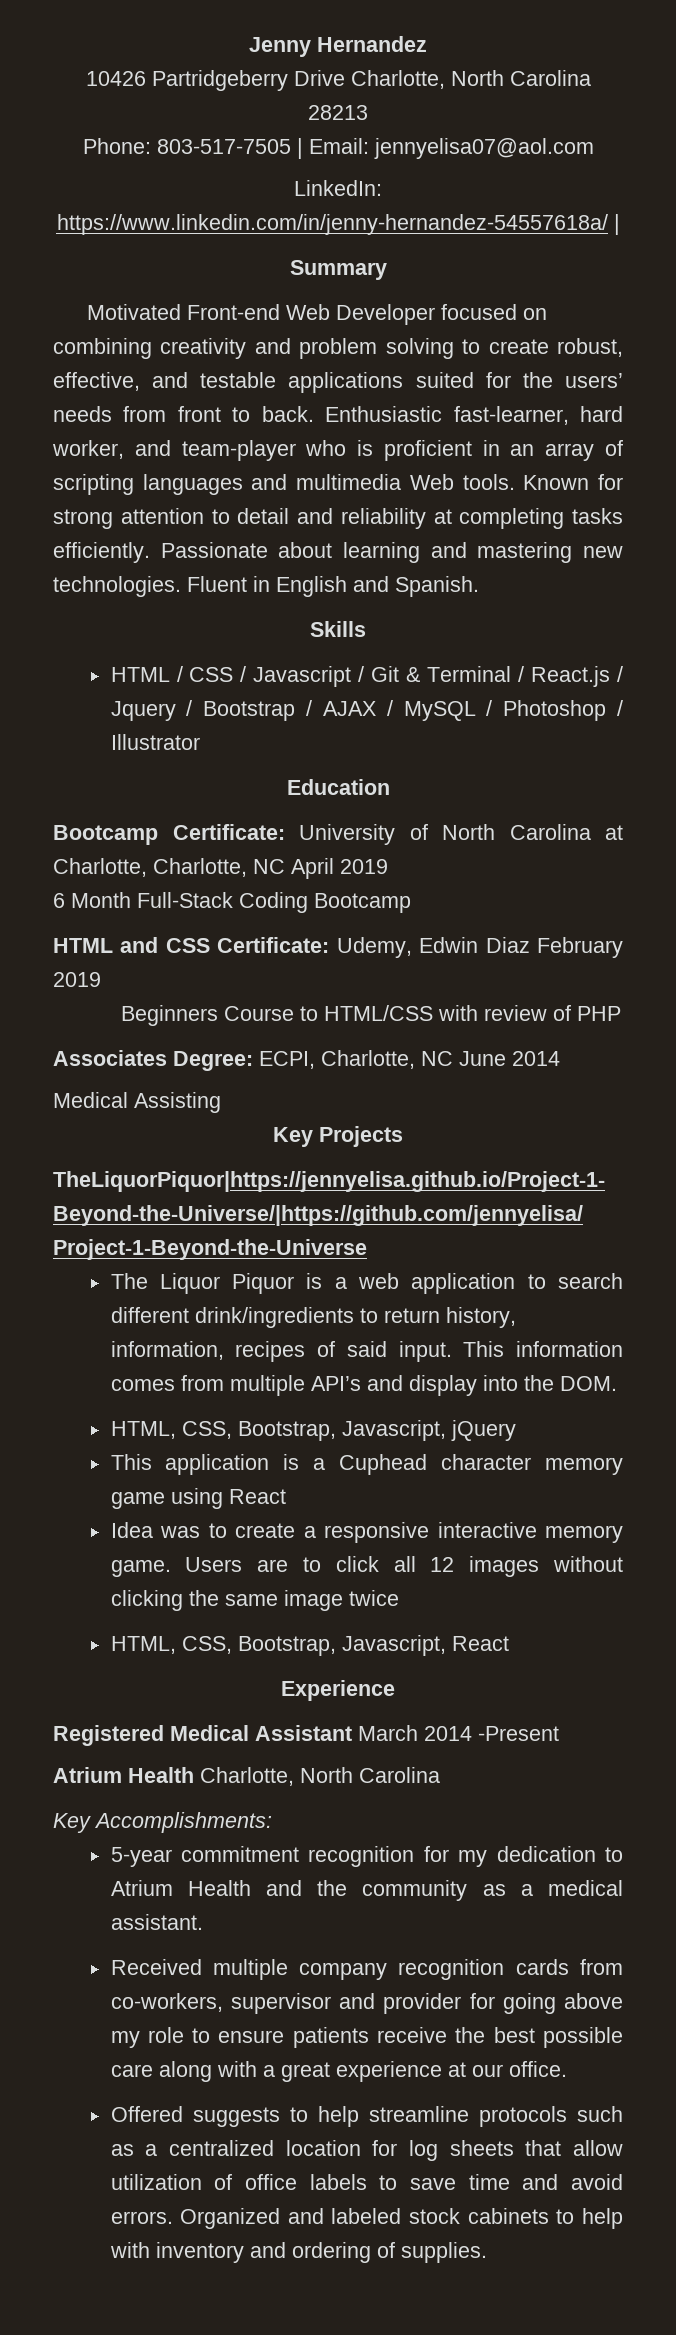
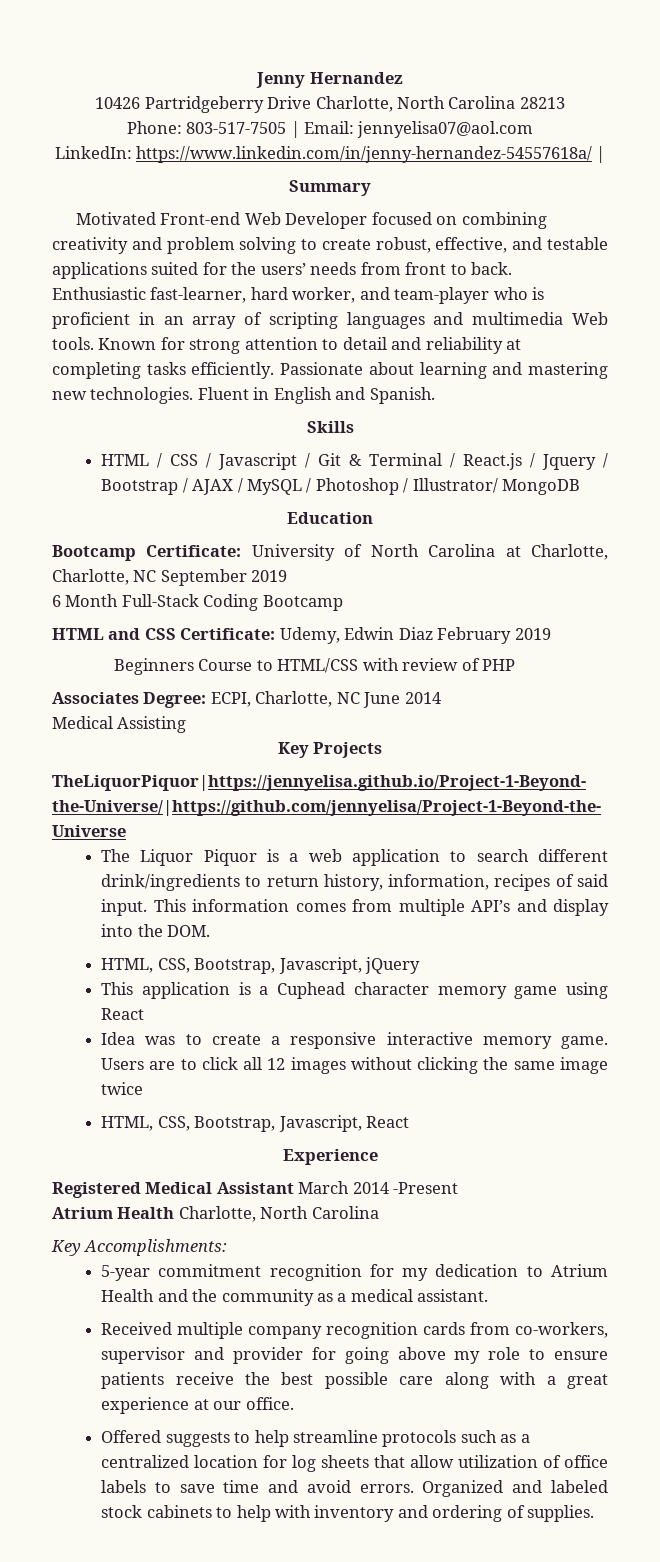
[110,734,200,750] Illustrator -> [412,478,581,495] Illustrator/ MongoDB
[291,858,334,879] April -> [160,569,247,586] September

